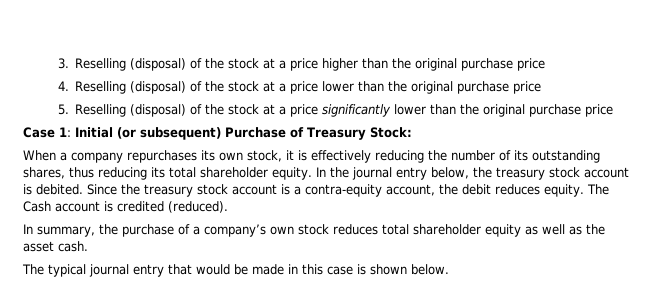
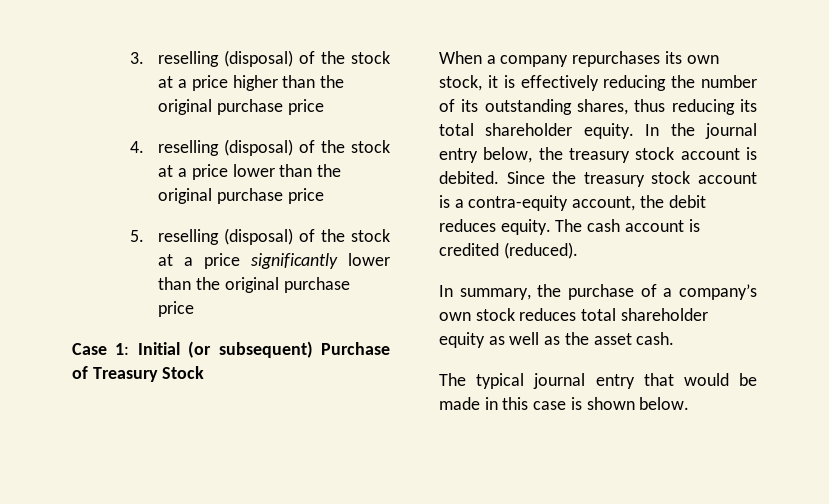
[75,58,127,71] Reselling -> [158,51,220,67] reselling
[75,81,127,94] Reselling -> [158,140,220,156] reselling
[75,104,127,117] Reselling -> [158,229,220,245] reselling
[369,127,412,138] Stock: -> [162,366,205,379] Stock
[23,201,51,212] Cash -> [587,219,621,232] cash

